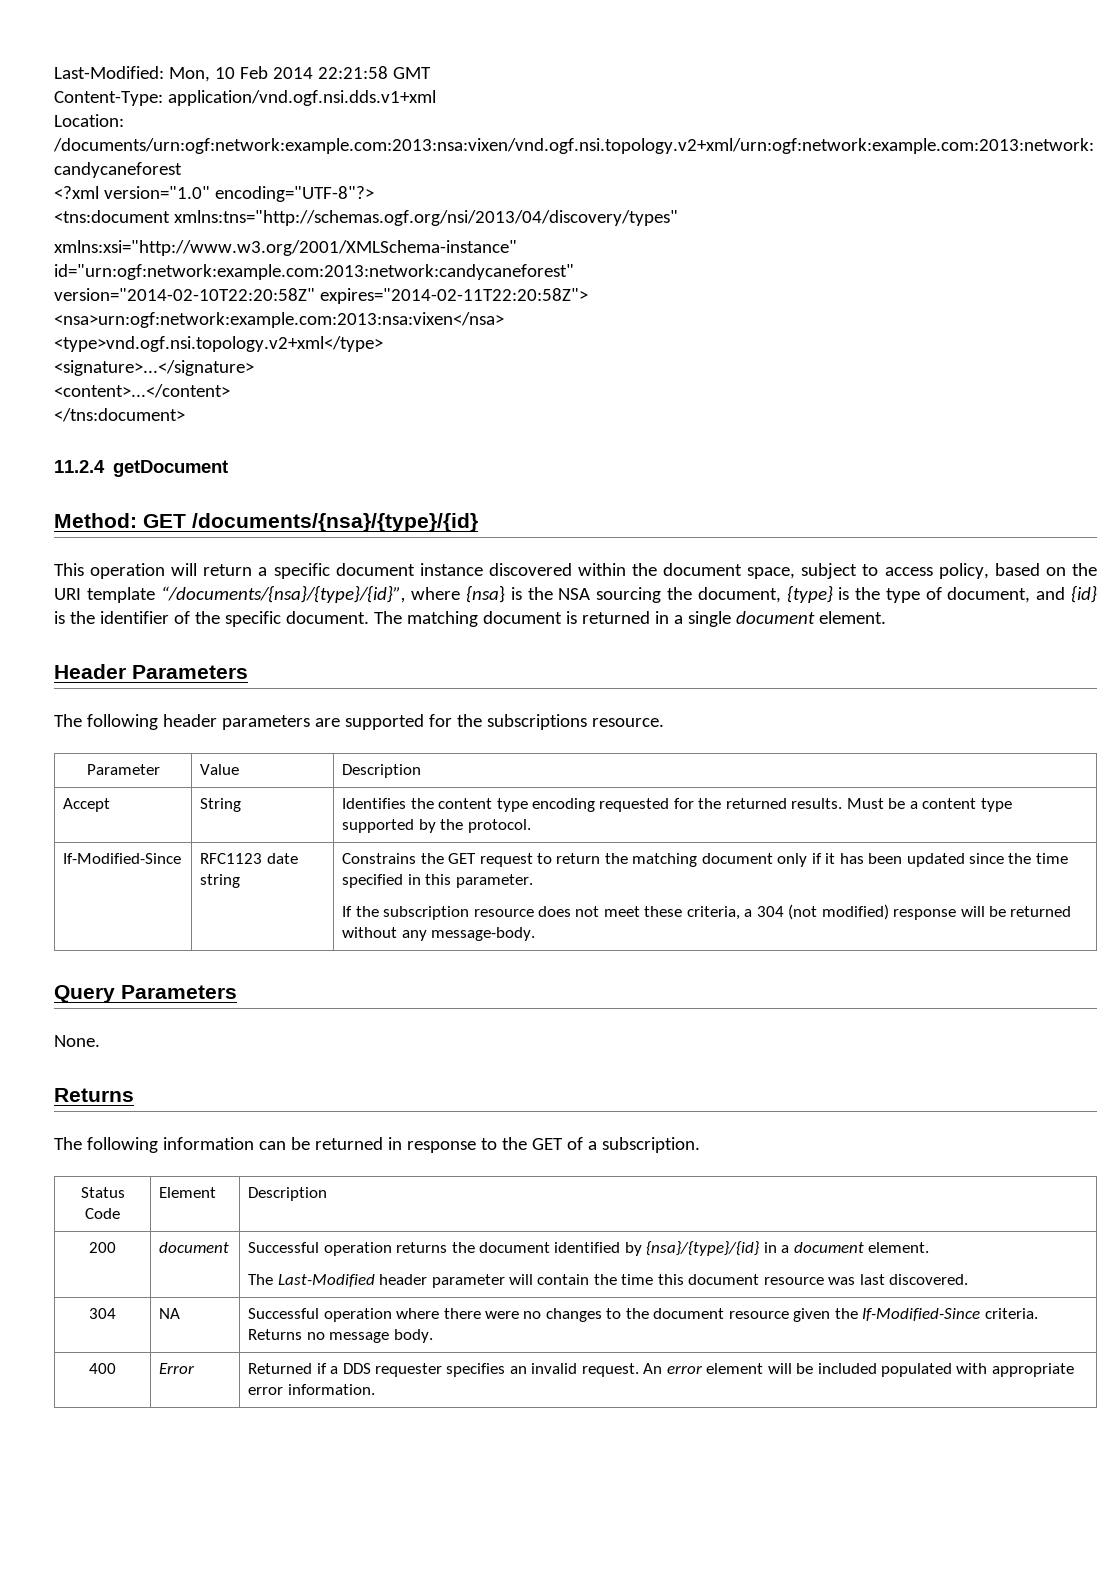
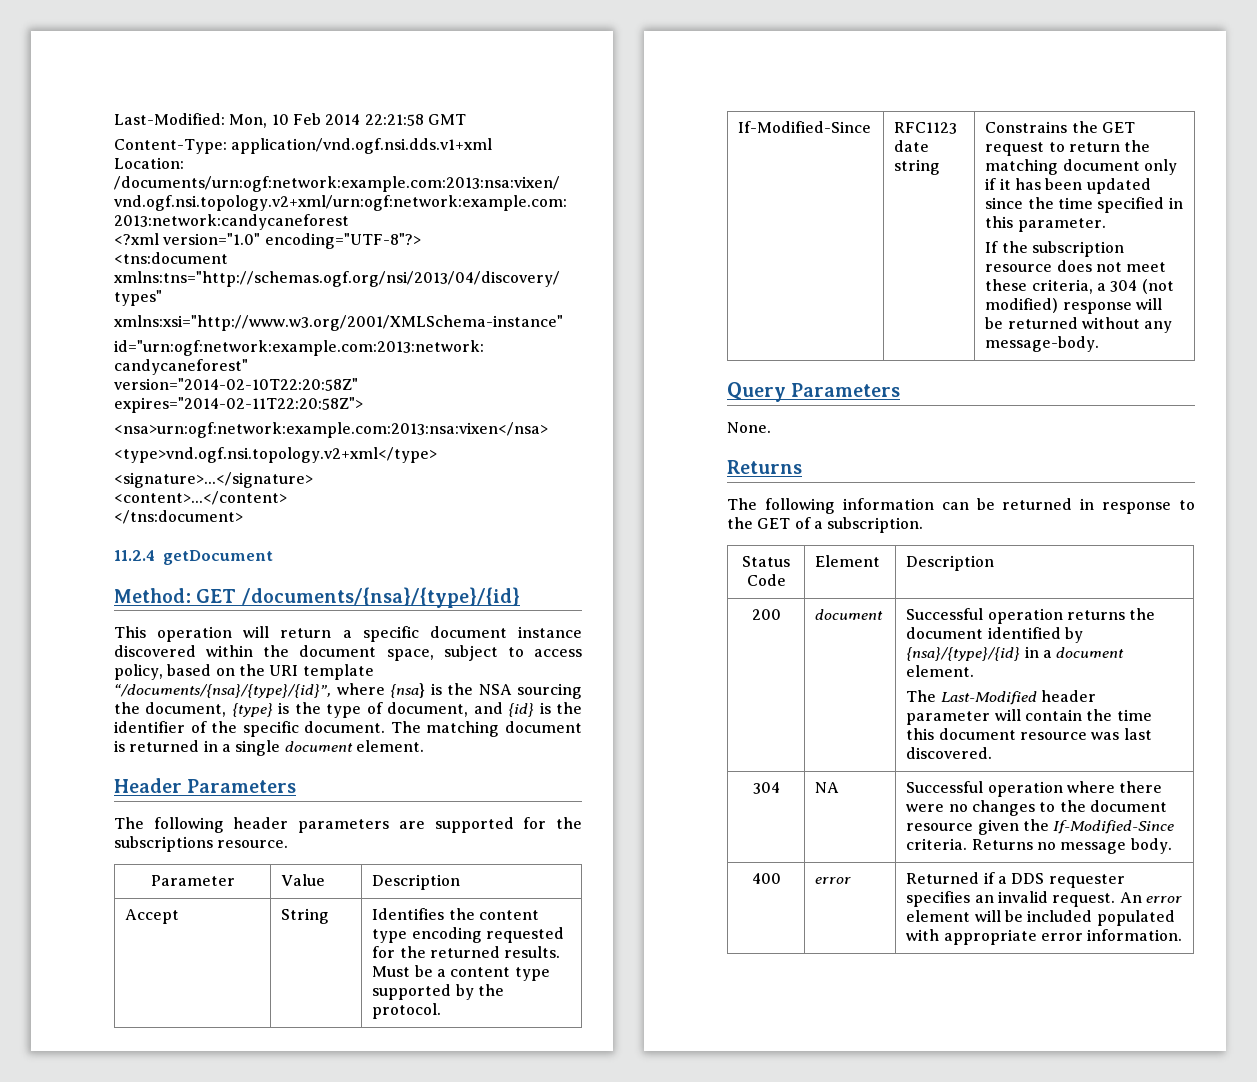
[159,1363,195,1374] Error -> [815,877,852,884] error

